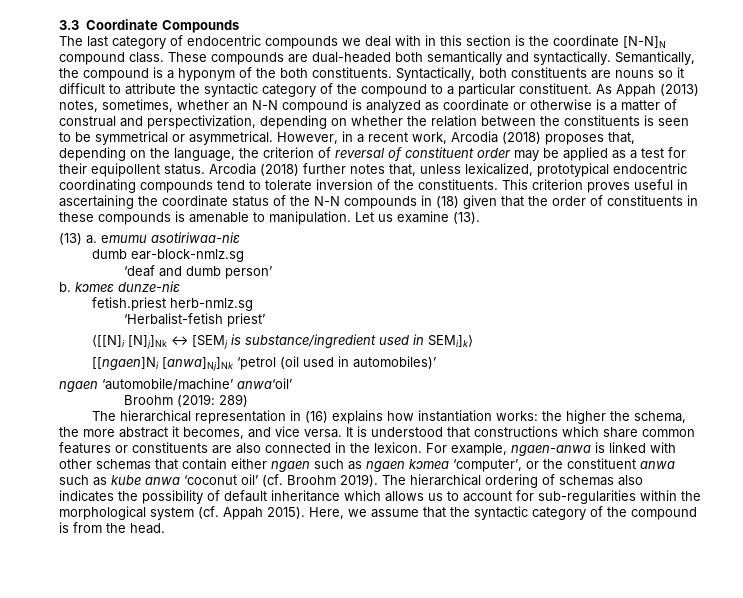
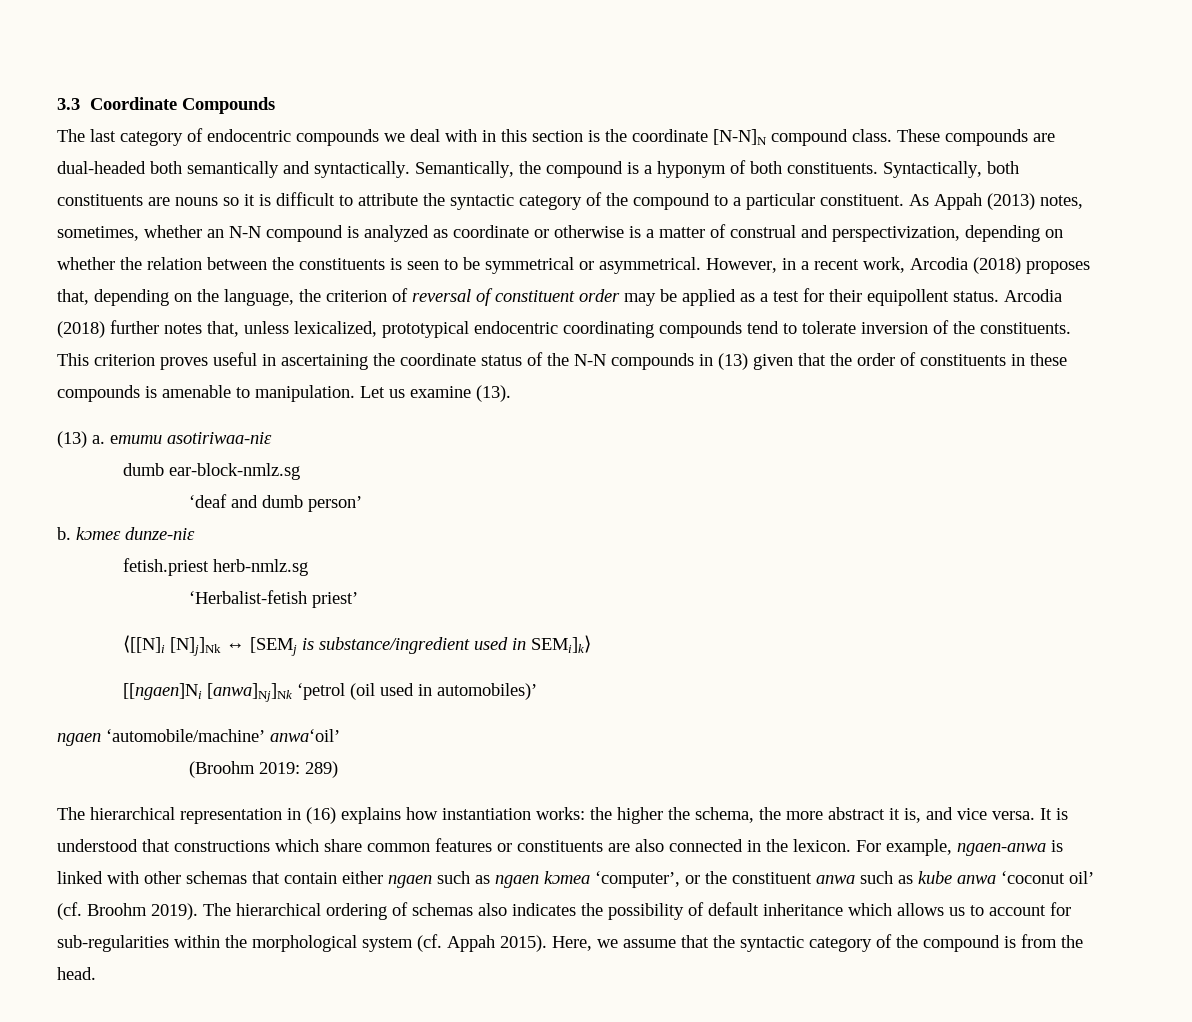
[256,68,276,78] the -> (746, 167) none
(684, 72) none -> [259,194,271,206] is
[436,196,459,208] (18) -> [718,353,748,370] (13)
[124,394,216,407] Broohm (2019: -> [189,761,301,778] (Broohm 2019:
[183,427,244,439] becomes, -> [904,808,921,823] is,

